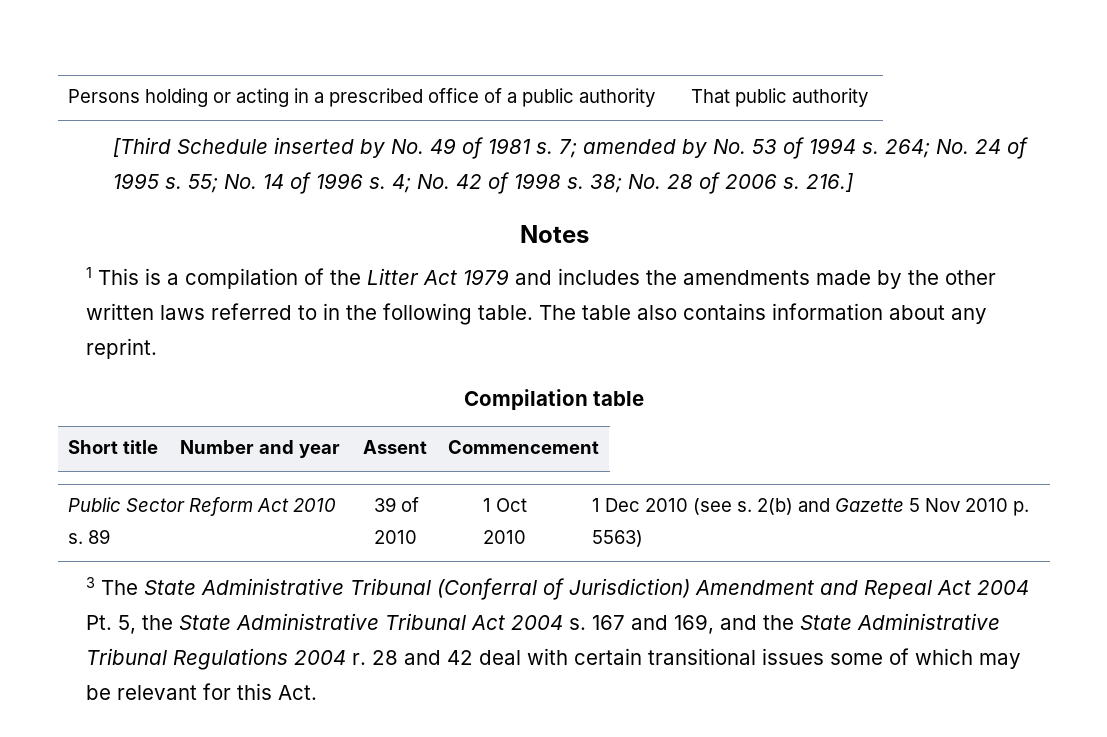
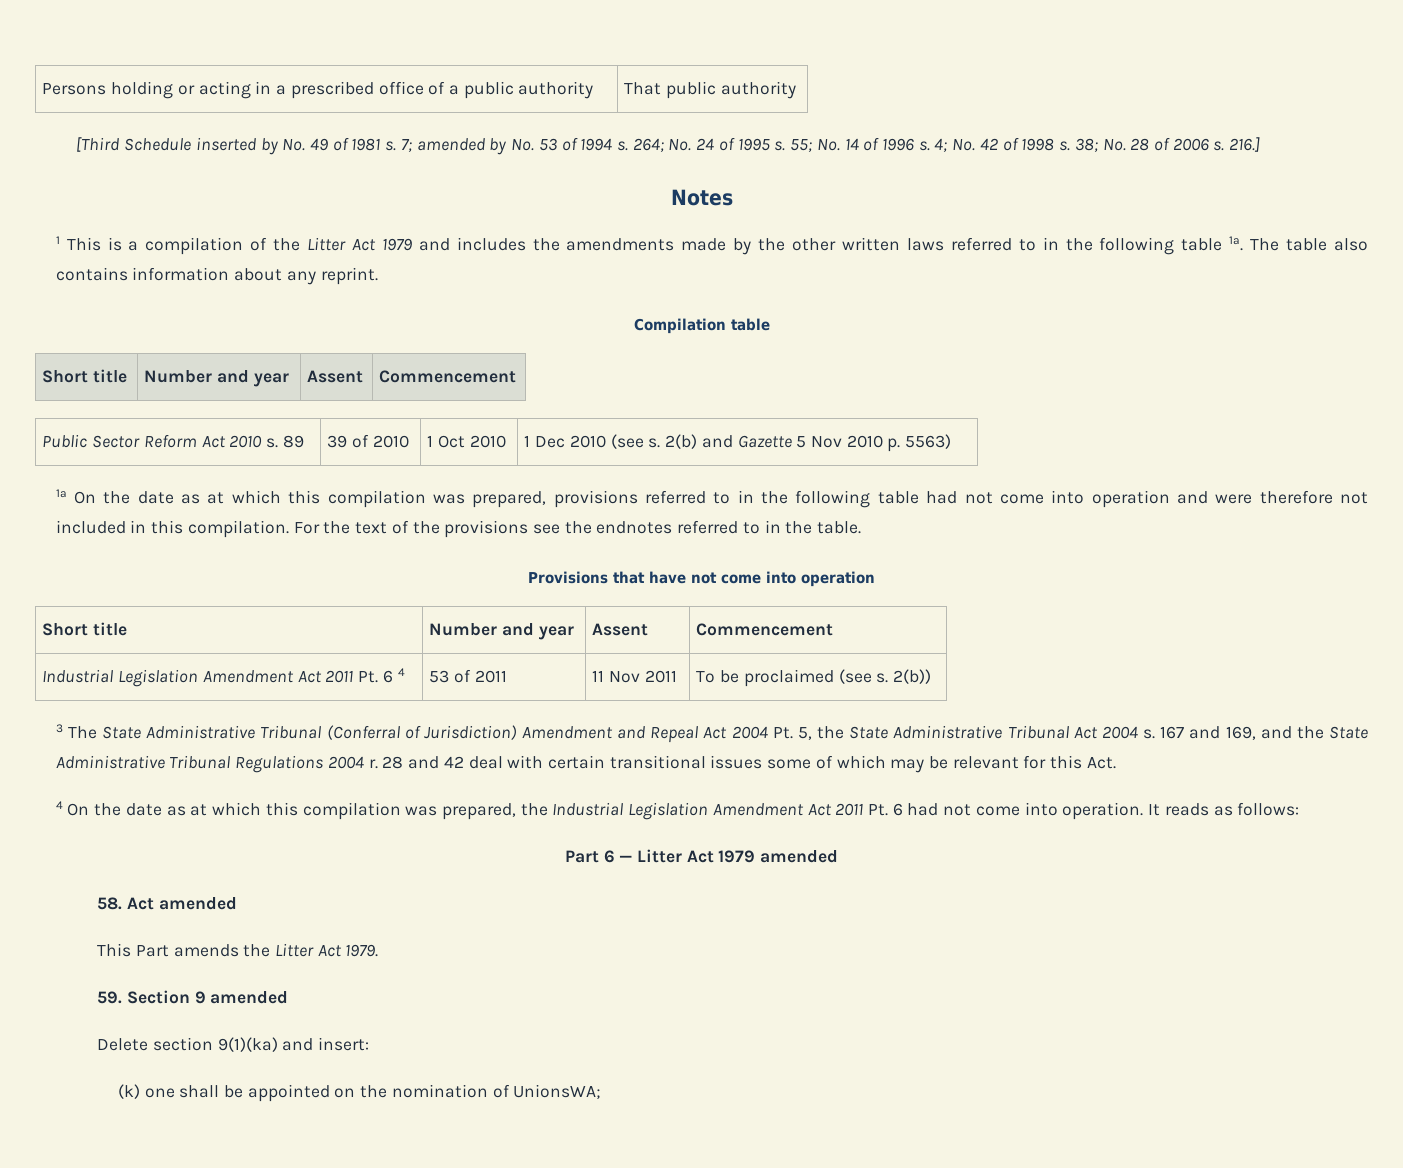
[477,305,533,320] table. -> [1181,236,1244,251] table 1a.
(643, 538) none -> [55,489,1368,508] [55,520,862,538] [528,571,875,587] [42,622,128,636] [429,623,574,640] [592,623,649,636] [696,623,834,636] [42,668,405,687] [429,669,507,683] [592,670,677,683] [696,669,932,687] // 1a On the date as at which this compilation was prepared, provisions referred to in the following table had not come into operation and were therefore not included in this compilation. For the text of the provisions see the endnotes referred to in the table. // Provisions that have not come into operation // Short title | Number and year | Assent | Commencement // Industrial Legislation Amendment Act 2011 Pt. 6 4 | 53 of 2011 | 11 Nov 2011 | To be proclaimed (see s. 2(b))
(317, 692) none -> [55,801,1300,820] [564,849,839,863] [97,897,237,910] [97,943,379,957] [97,990,289,1004] [97,1037,370,1052] [117,1084,602,1102] // 4 On the date as at which this compilation was prepared, the Industrial Legislation Amendment Act 2011 Pt. 6 had not come into operation. It reads as follows: // Part 6 — Litter Act 1979 amended // 58. Act amended // This Part amends the Litter Act 1979. // 59. Section 9 amended // Delete section 9(1)(ka) and insert: // (k) one shall be appointed on the nomination of UnionsWA;

